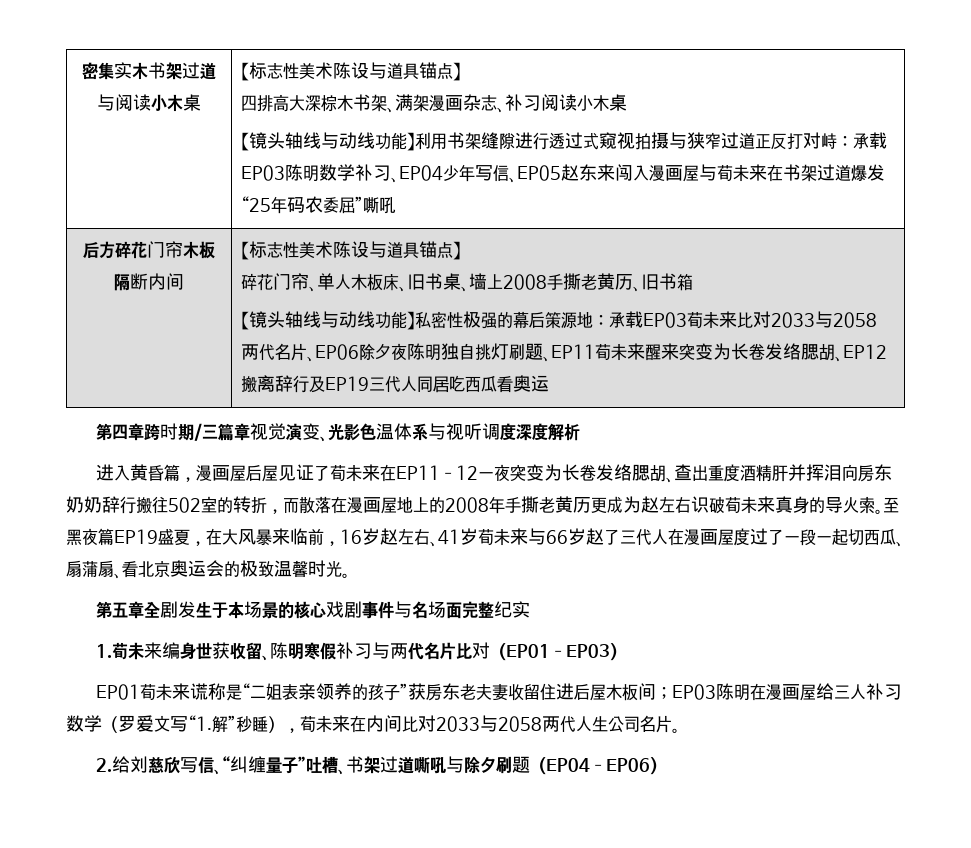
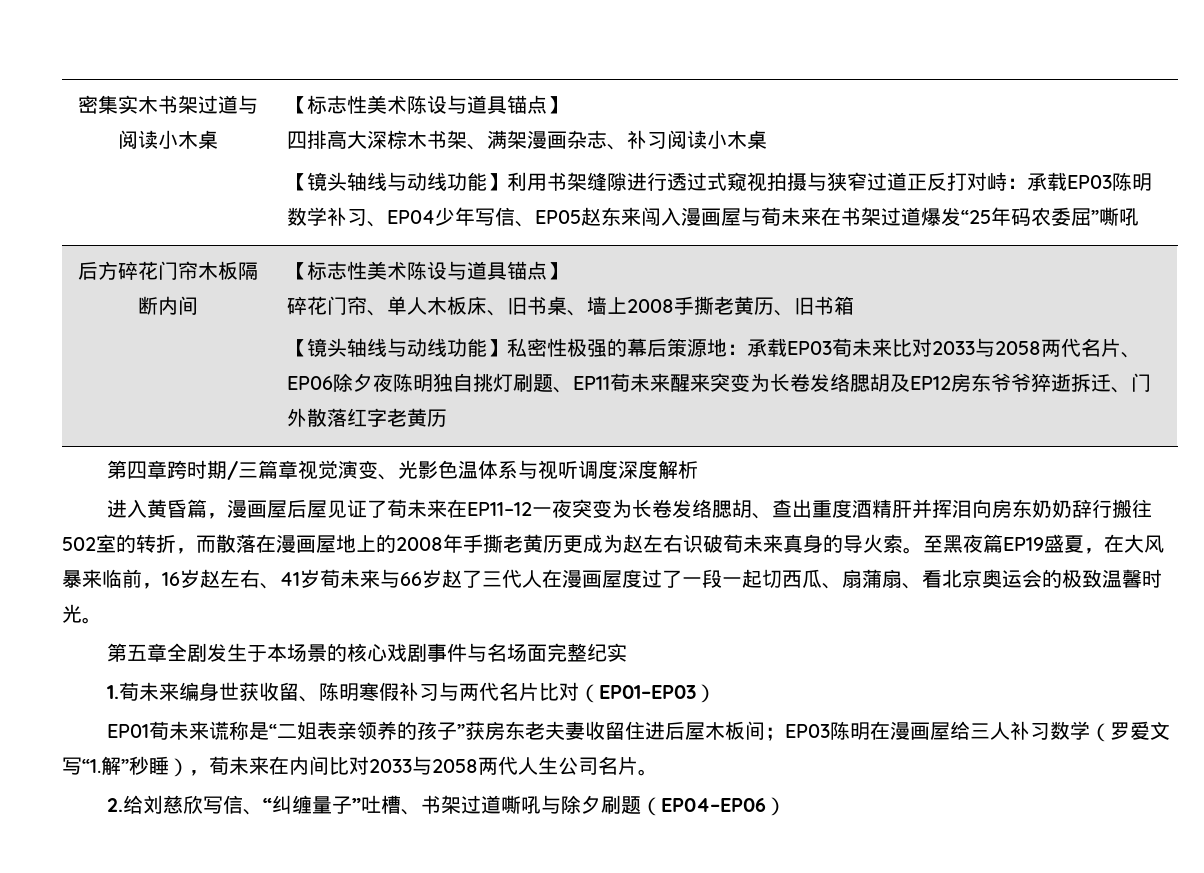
[835,344,888,362] [241,375,550,393] 、EP12搬离辞行及EP19三代人同居吃西瓜看奥运 -> [890,373,1152,393] [287,408,448,427] 及EP12房东爷爷猝逝拆迁、门外散落红字老黄历

